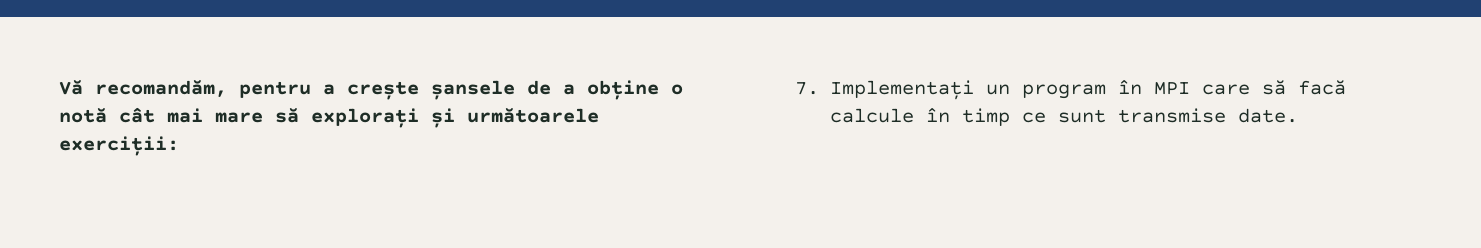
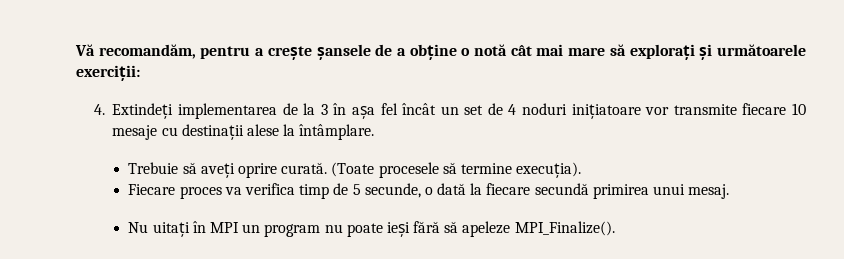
[795,80,1346,100] [829,108,1298,126] 7. Implementați un program în MPI care să facă calcule în timp ce sunt transmise date. -> [93,103,807,119] [112,124,375,140] [128,162,582,178] [128,183,730,199] [128,221,615,237] 4. Extindeți implementarea de la 3 în așa fel încât un set de 4 noduri inițiatoare vor transmite fiecare 10 mesaje cu destinații alese la întâmplare. // Trebuie să aveți oprire curată. (Toate procesele să termine execuția). // Fiecare proces va verifica timp de 5 secunde, o dată la fiecare secundă primirea unui mesaj. // Nu uitați în MPI un program nu poate ieși fără să apeleze MPI_Finalize().

